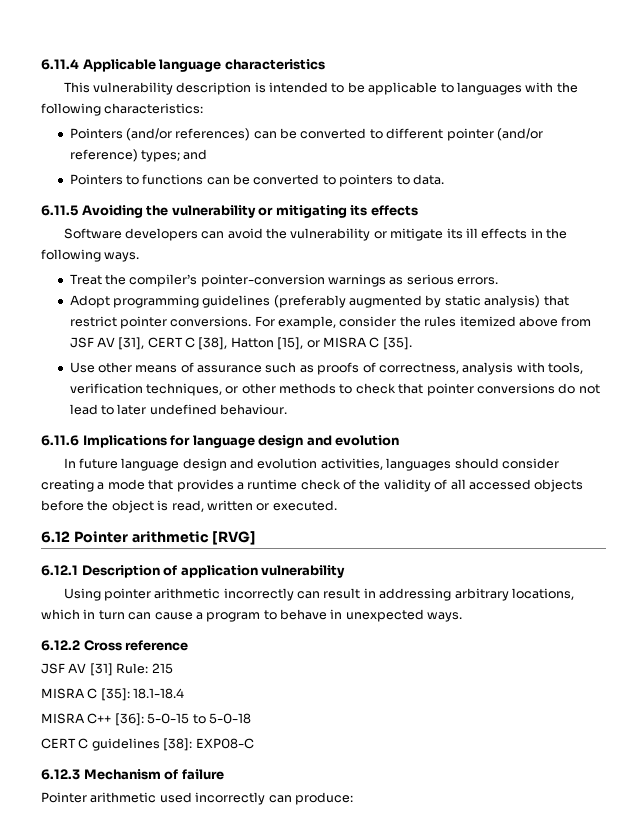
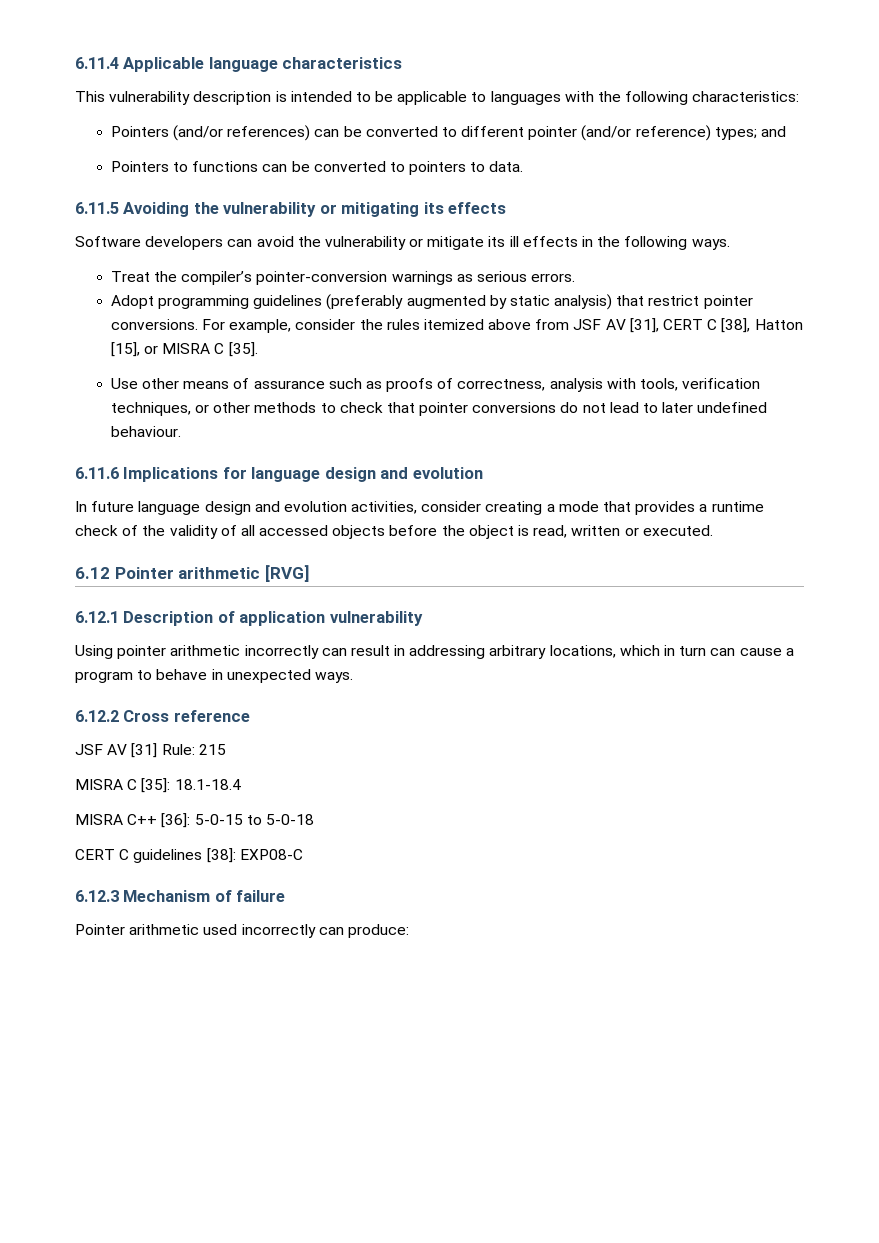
[386,458,499,471] languages should -> (418, 507) none

